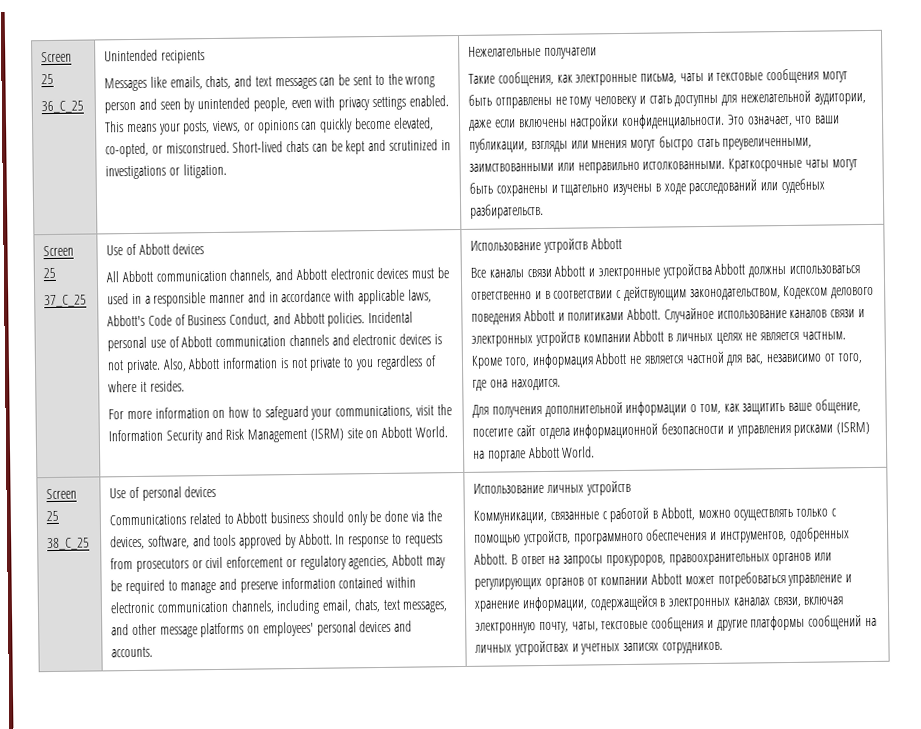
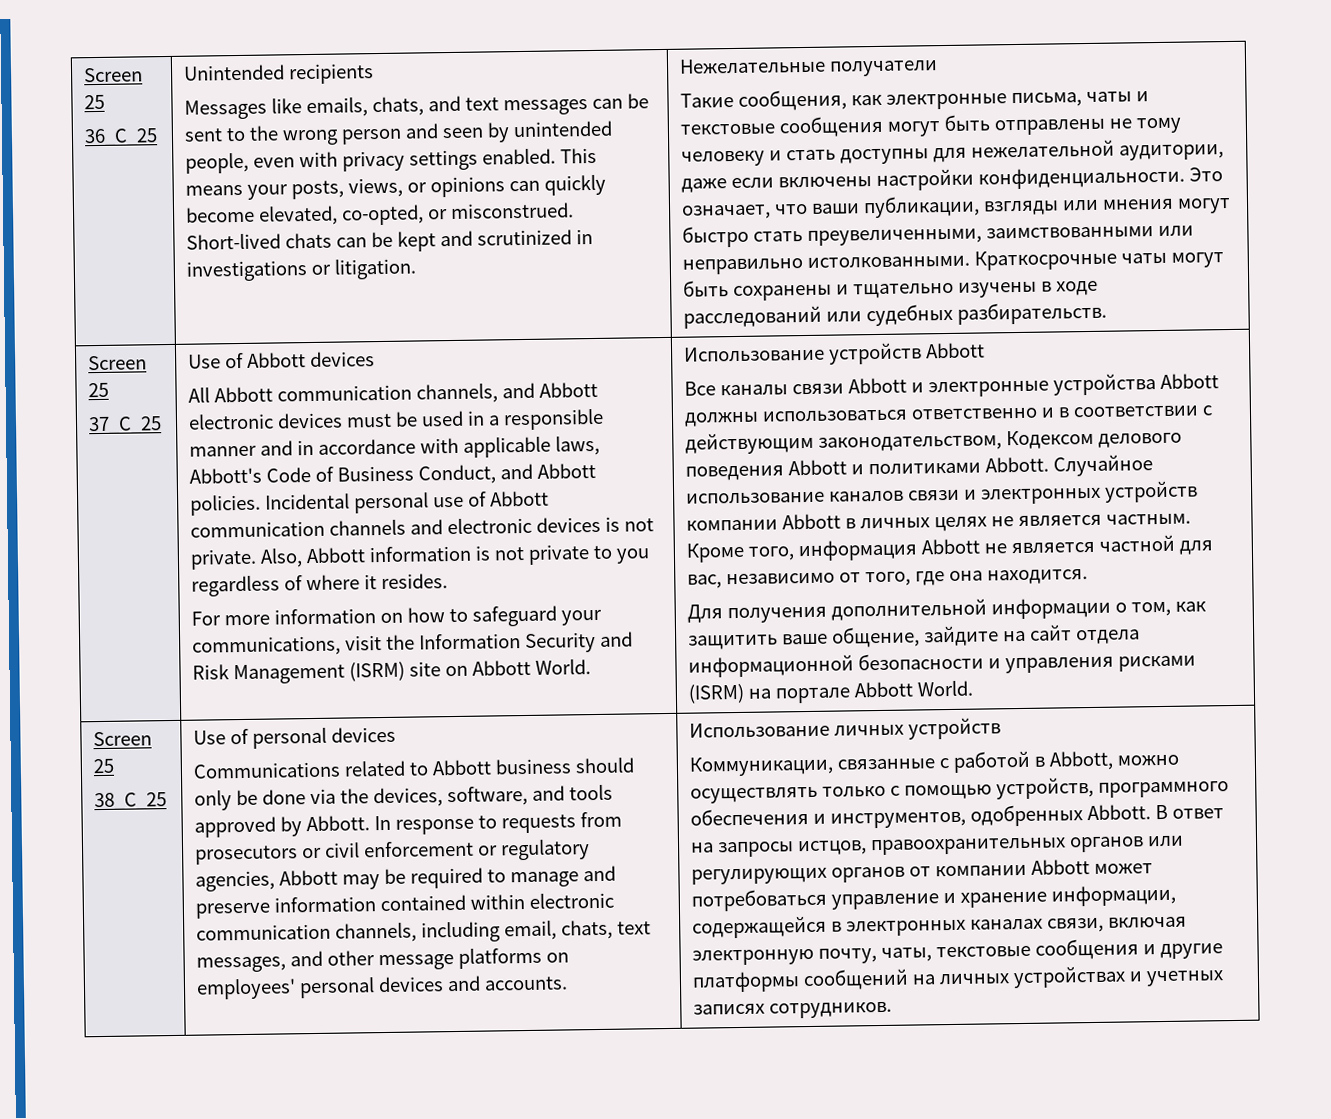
[472,428,514,437] посетите -> [923,625,1027,647] зайдите на
[605,554,666,567] прокуроров, -> [797,840,868,856] истцов,

